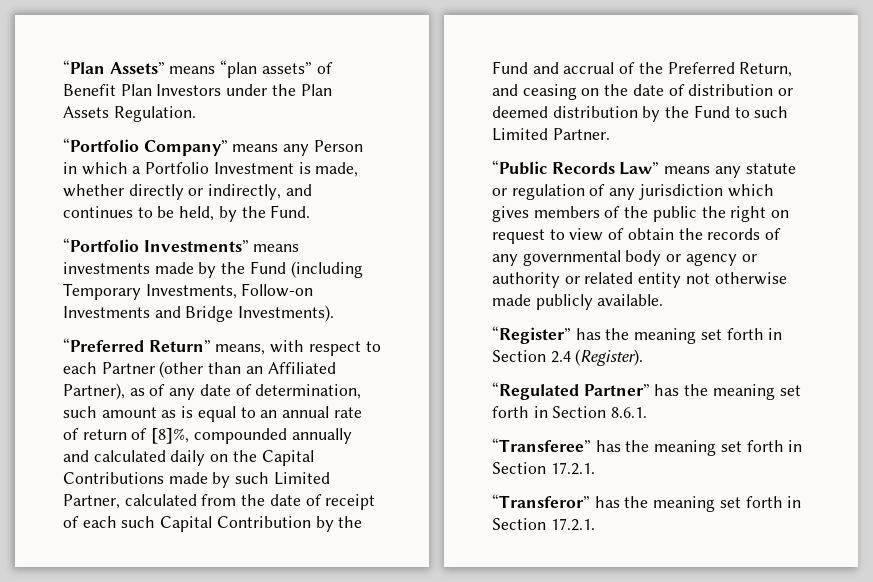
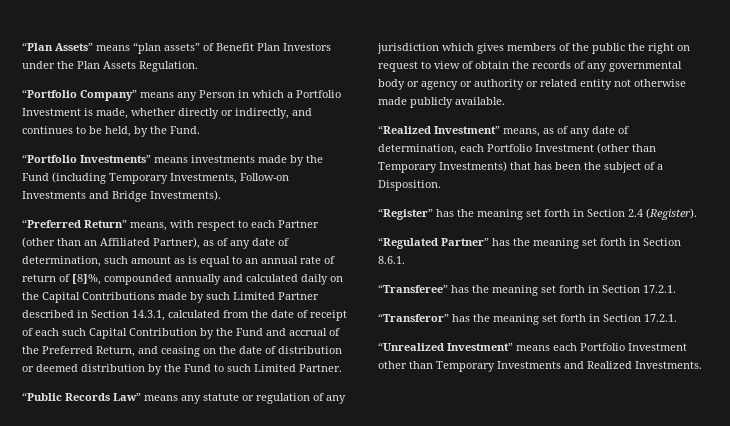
[63,494,120,509] Partner, -> [278,292,319,300] [22,310,165,321] Partner described in Section 14.3.1,
(664, 300) none -> [378,125,629,137] [378,143,656,155] [378,161,663,173] [378,180,441,191] // “Realized Investment” means, as of any date of determination, each Portfolio Investment (other than Temporary Investments) that has been the subject of a Disposition.
(595, 524) none -> [378,342,687,351] [378,361,702,372] // “Unrealized Investment” means each Portfolio Investment other than Temporary Investments and Realized Investments.

